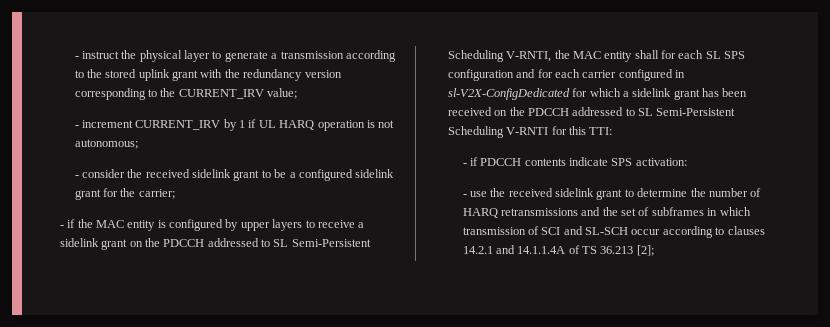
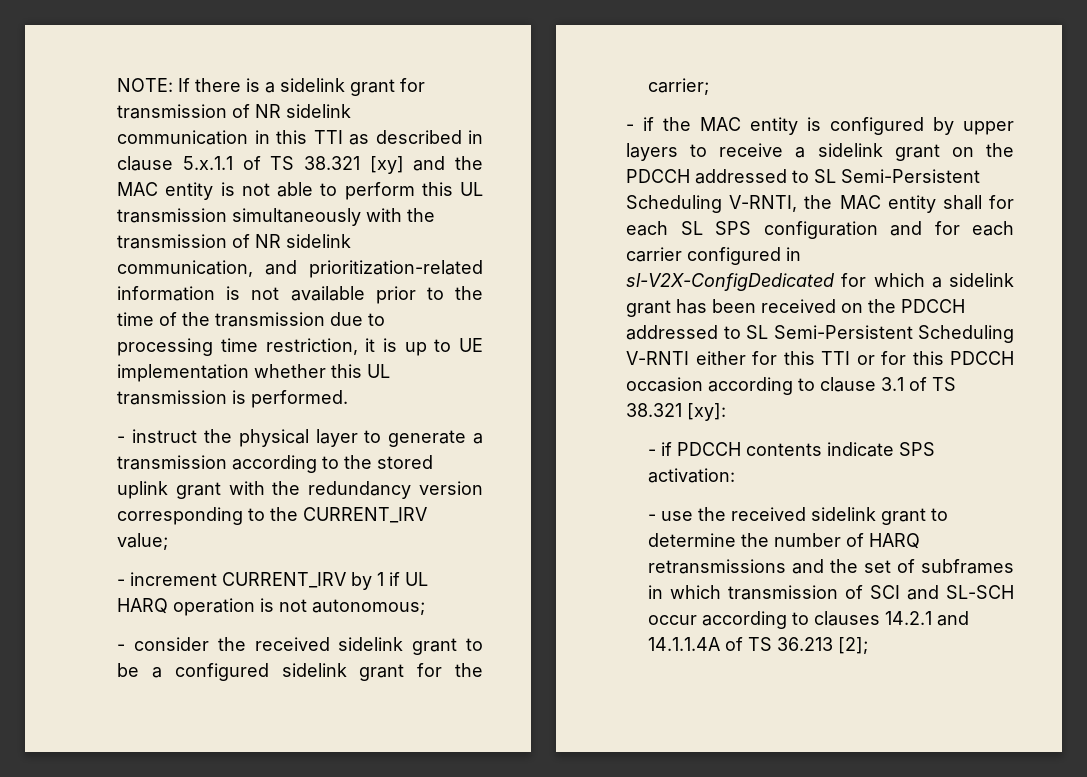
(74, 57) none -> [117,78,426,96] [117,104,352,119] [117,130,483,145] [117,156,483,174] [117,182,483,200] [117,208,436,226] [117,234,352,249] [117,260,483,278] [117,286,484,304] [117,312,386,327] [117,338,483,356] [117,364,391,382] [117,390,349,408] NOTE: If there is a sidelink grant for transmission of NR sidelink communication in this TTI as described in clause 5.x.1.1 of TS 38.321 [xy] and the MAC entity is not able to perform this UL transmission simultaneously with the transmission of NR sidelink communication, and prioritization-related information is not available prior to the time of the transmission due to processing time restriction, it is up to UE implementation whether this UL transmission is performed. //
[551,126,613,135] for this TTI: -> [695,351,1014,365] [626,377,957,395] [626,403,727,421] either for this TTI or for this PDCCH occasion according to clause 3.1 of TS 38.321 [xy]:

